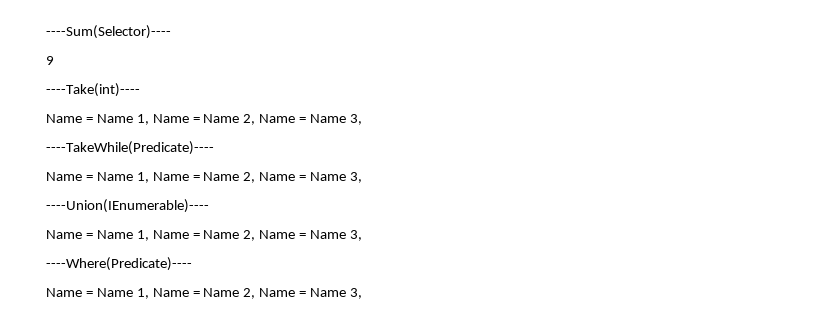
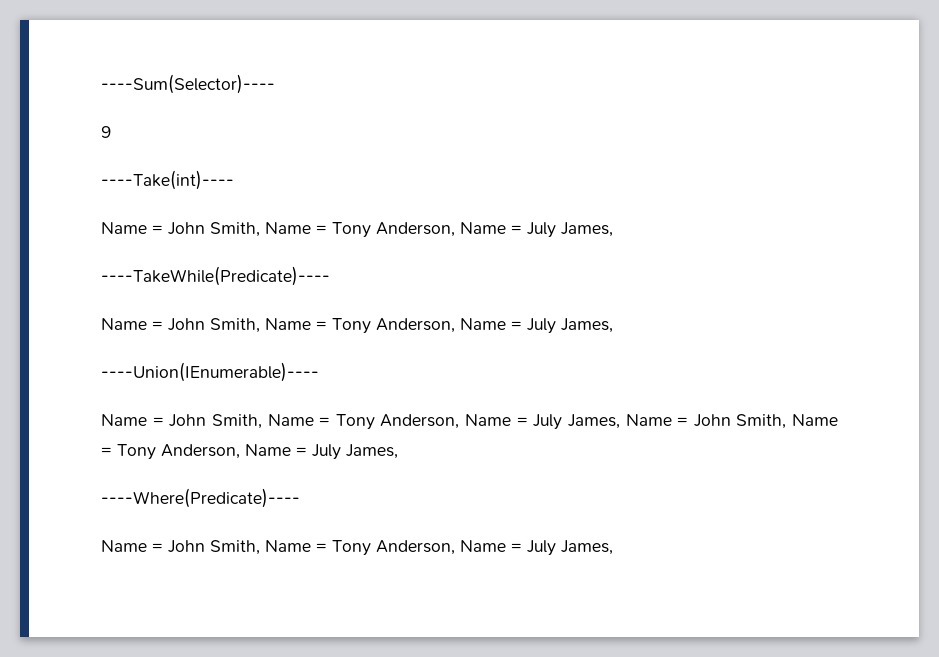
[96,114,363,125] [46,141,214,155] [46,172,363,183] [46,199,209,213] [46,230,363,241] [46,257,192,271] [46,288,363,299] Name 1, Name = Name 2, Name = Name 3, // ----TakeWhile(Predicate)---- // Name = Name 1, Name = Name 2, Name = Name 3, // ----Union(IEnumerable)---- // Name = Name 1, Name = Name 2, Name = Name 3, // ----Where(Predicate)---- // Name = Name 1, Name = Name 2, Name = Name 3, -> [168,222,613,238] [101,266,330,286] [101,318,613,334] [101,362,319,382] [101,414,838,430] [101,444,398,460] [101,488,300,508] [101,540,613,556] John Smith, Name = Tony Anderson, Name = July James, // ----TakeWhile(Predicate)---- // Name = John Smith, Name = Tony Anderson, Name = July James, // ----Union(IEnumerable)---- // Name = John Smith, Name = Tony Anderson, Name = July James, Name = John Smith, Name = Tony Anderson, Name = July James, // ----Where(Predicate)---- // Name = John Smith, Name = Tony Anderson, Name = July James,

